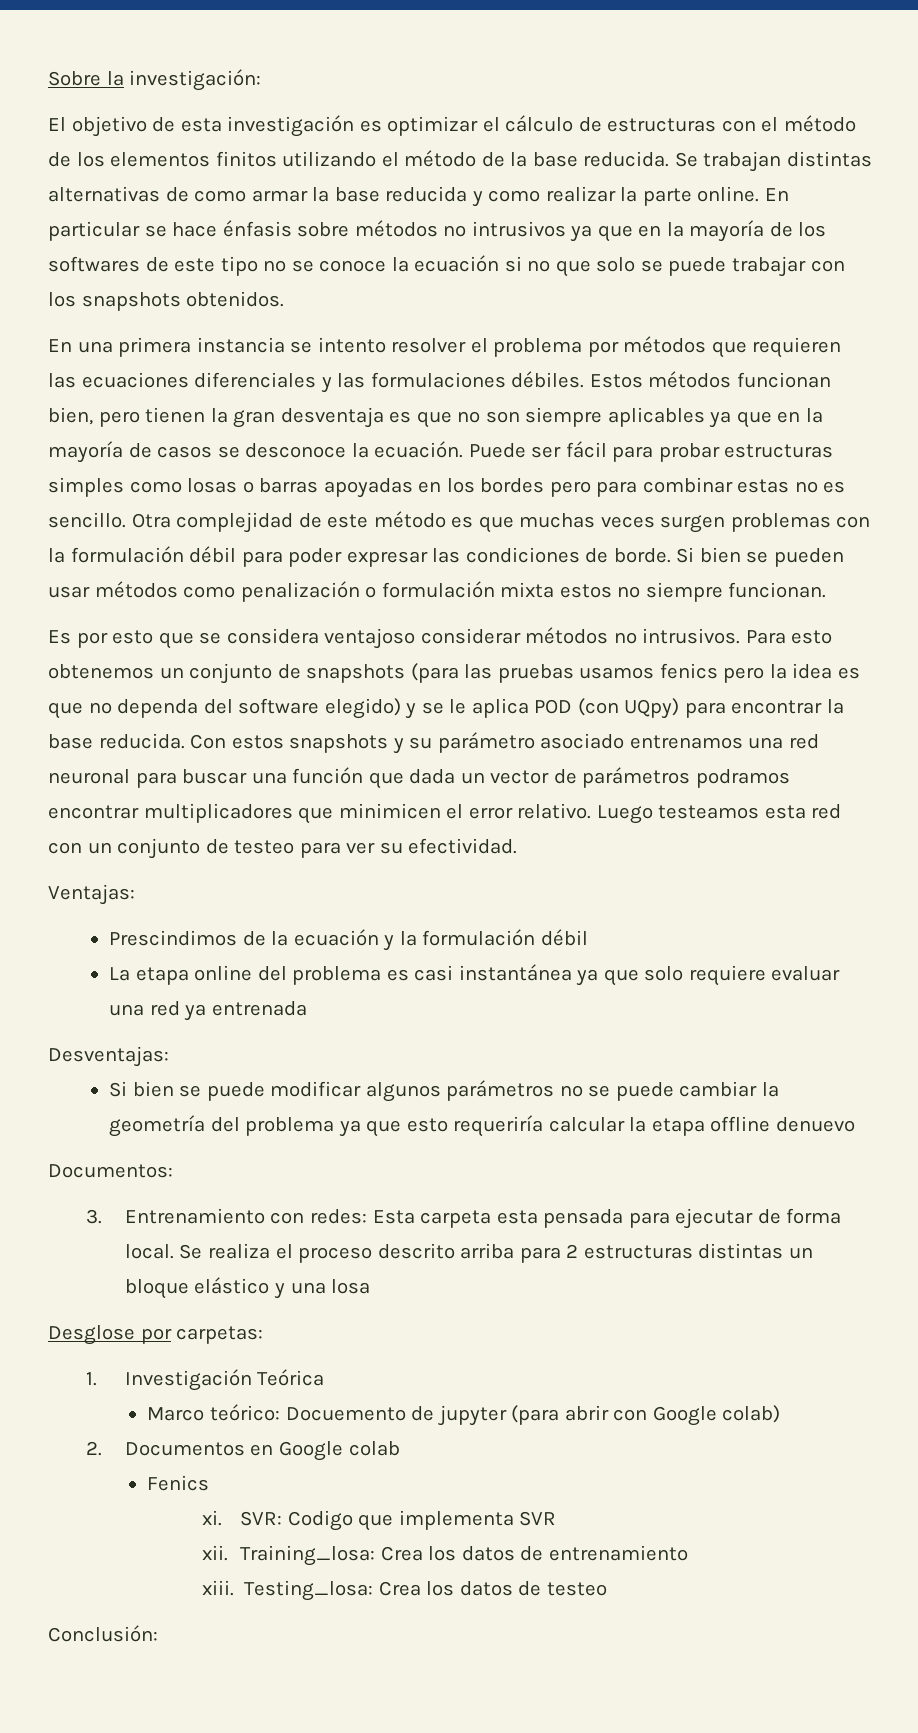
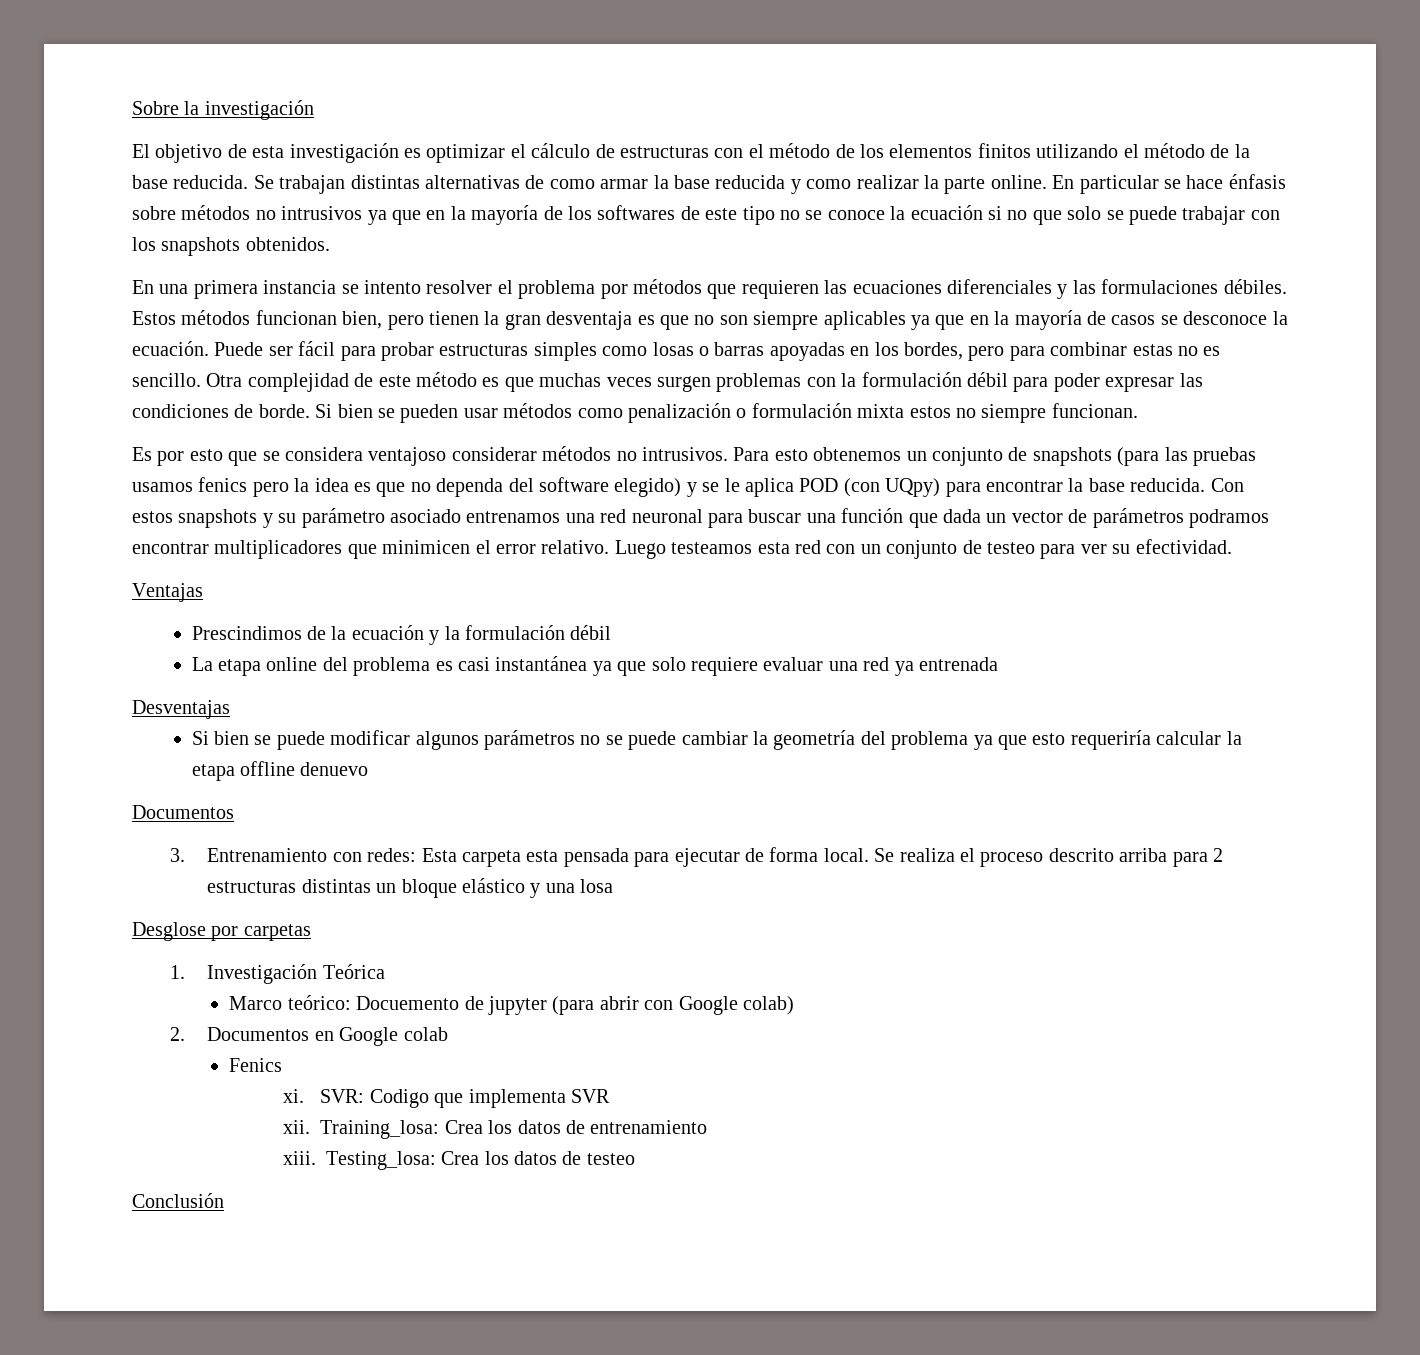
[129,69,262,91] investigación: -> [204,100,314,120] investigación
[480,478,545,493] bordes -> [903,342,963,360] bordes,
[48,884,135,905] Ventajas: -> [132,583,203,602] Ventajas
[48,1046,169,1067] Desventajas: -> [132,700,230,719] Desventajas
[48,1164,173,1178] Documentos: -> [132,805,234,819] Documentos
[176,1326,264,1344] carpetas: -> [243,924,311,941] carpetas
[48,1625,158,1642] Conclusión: -> [132,1193,224,1208] Conclusión

